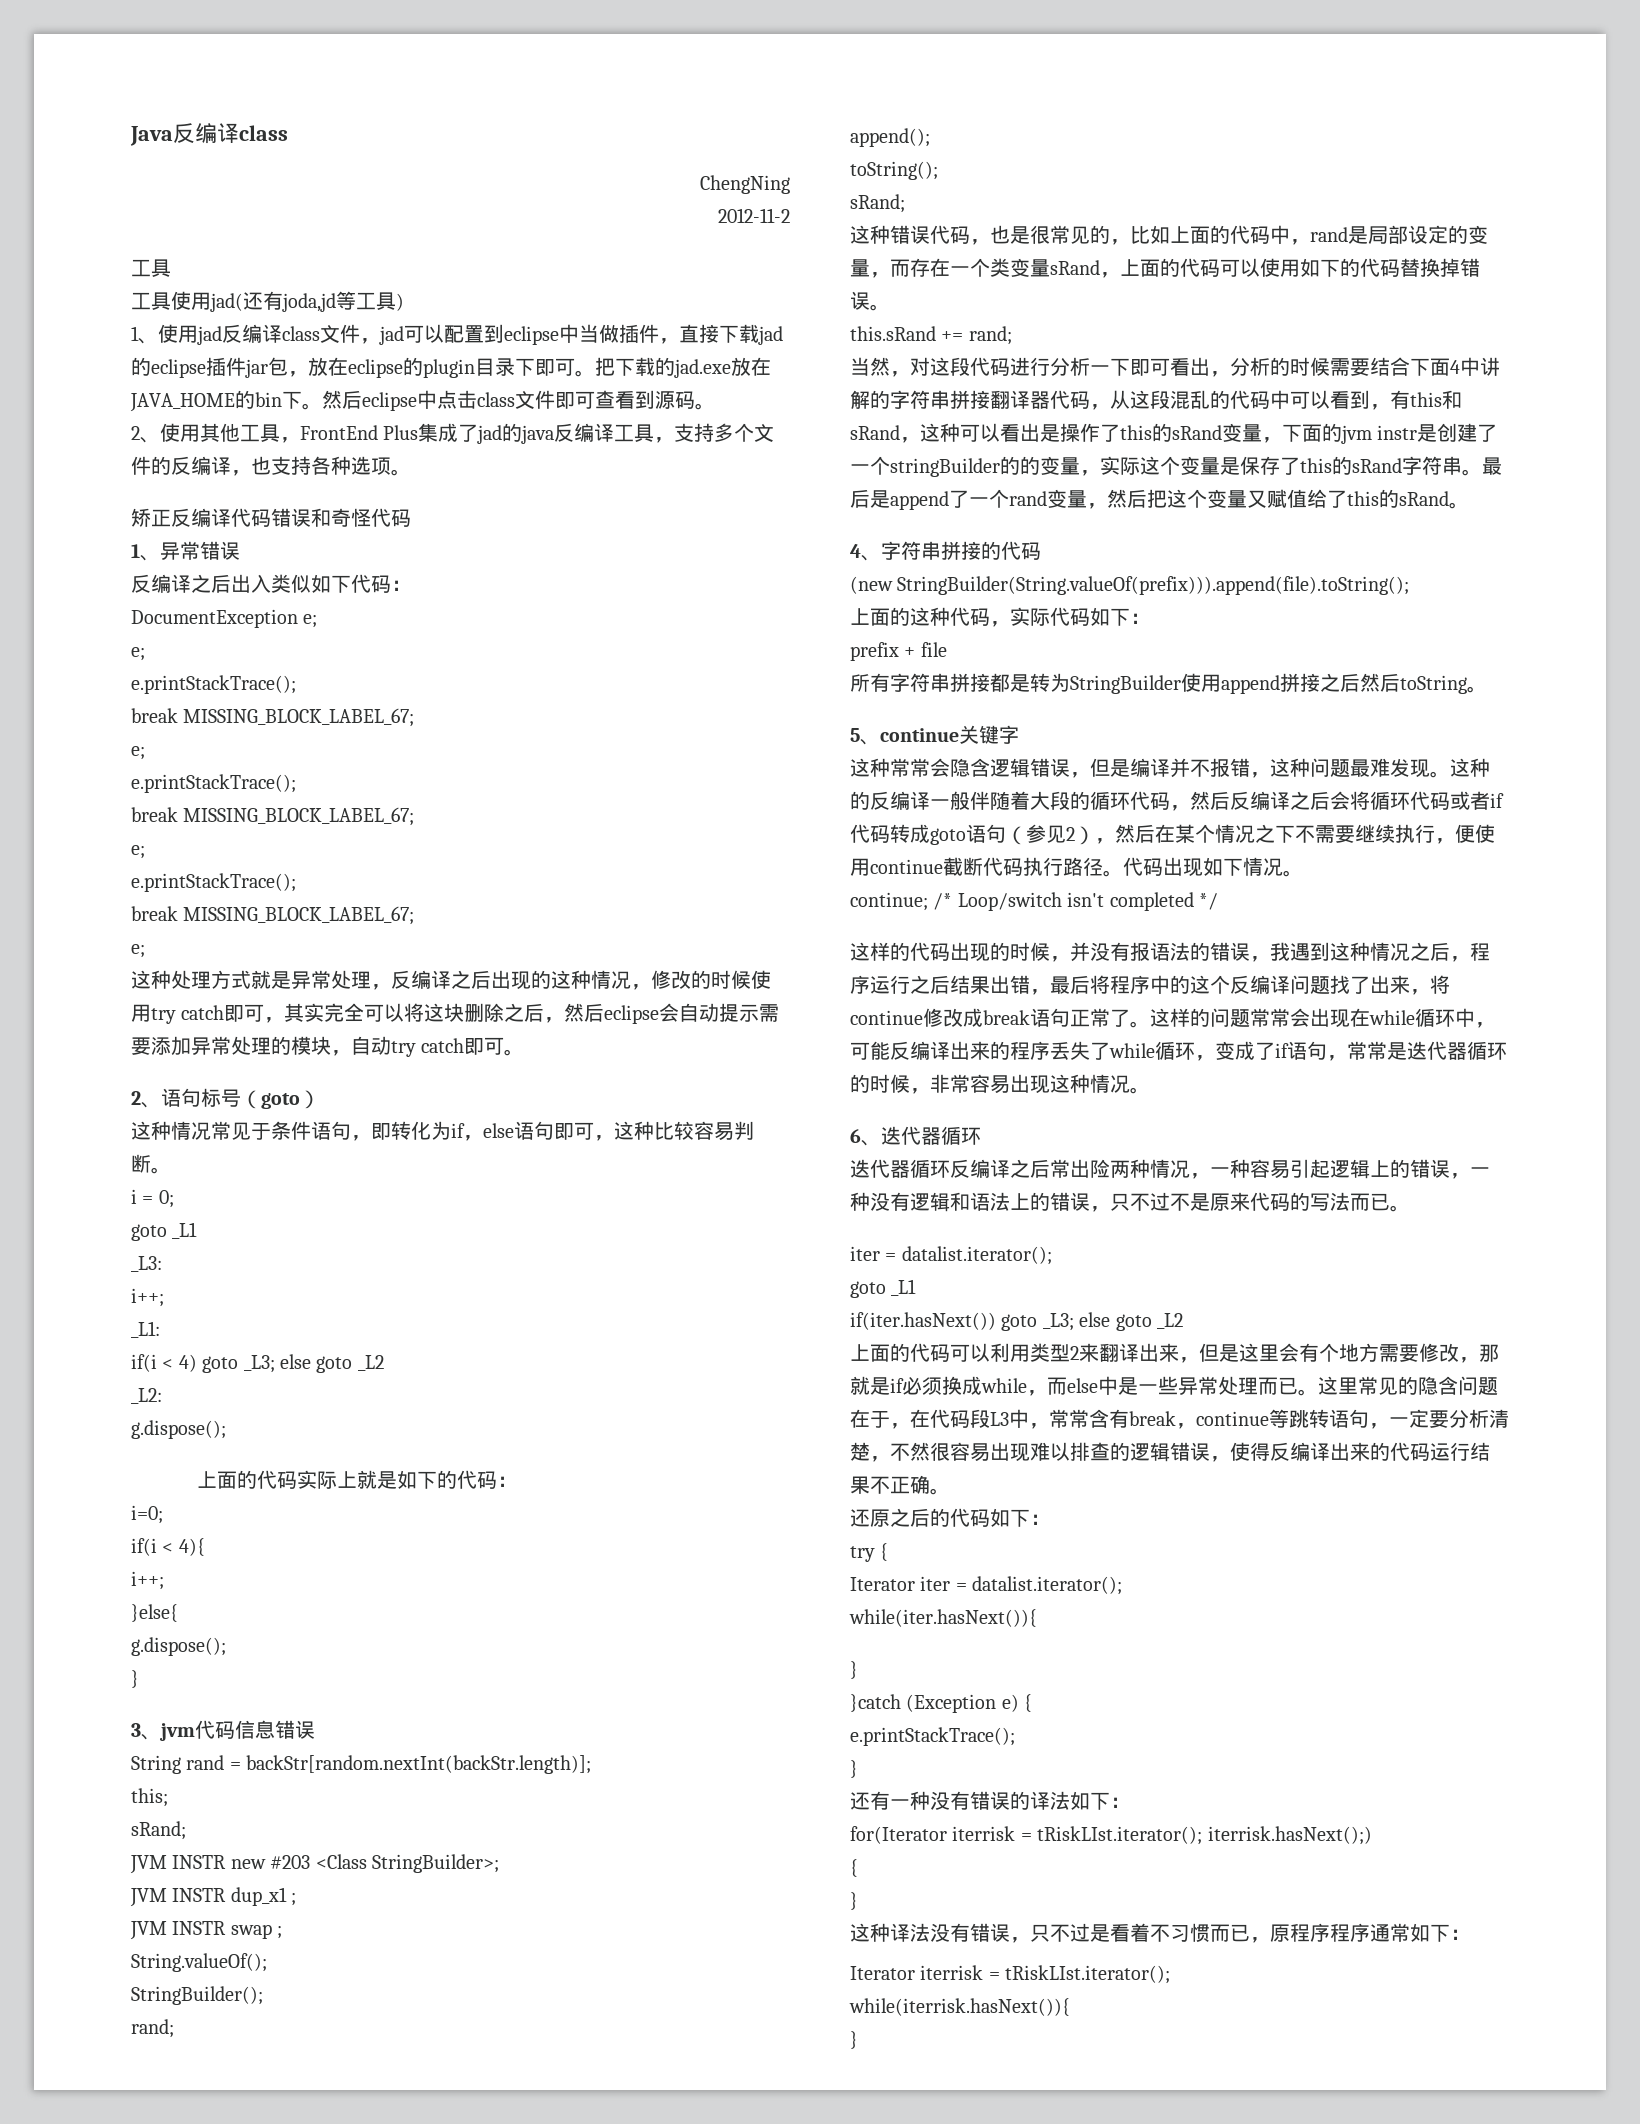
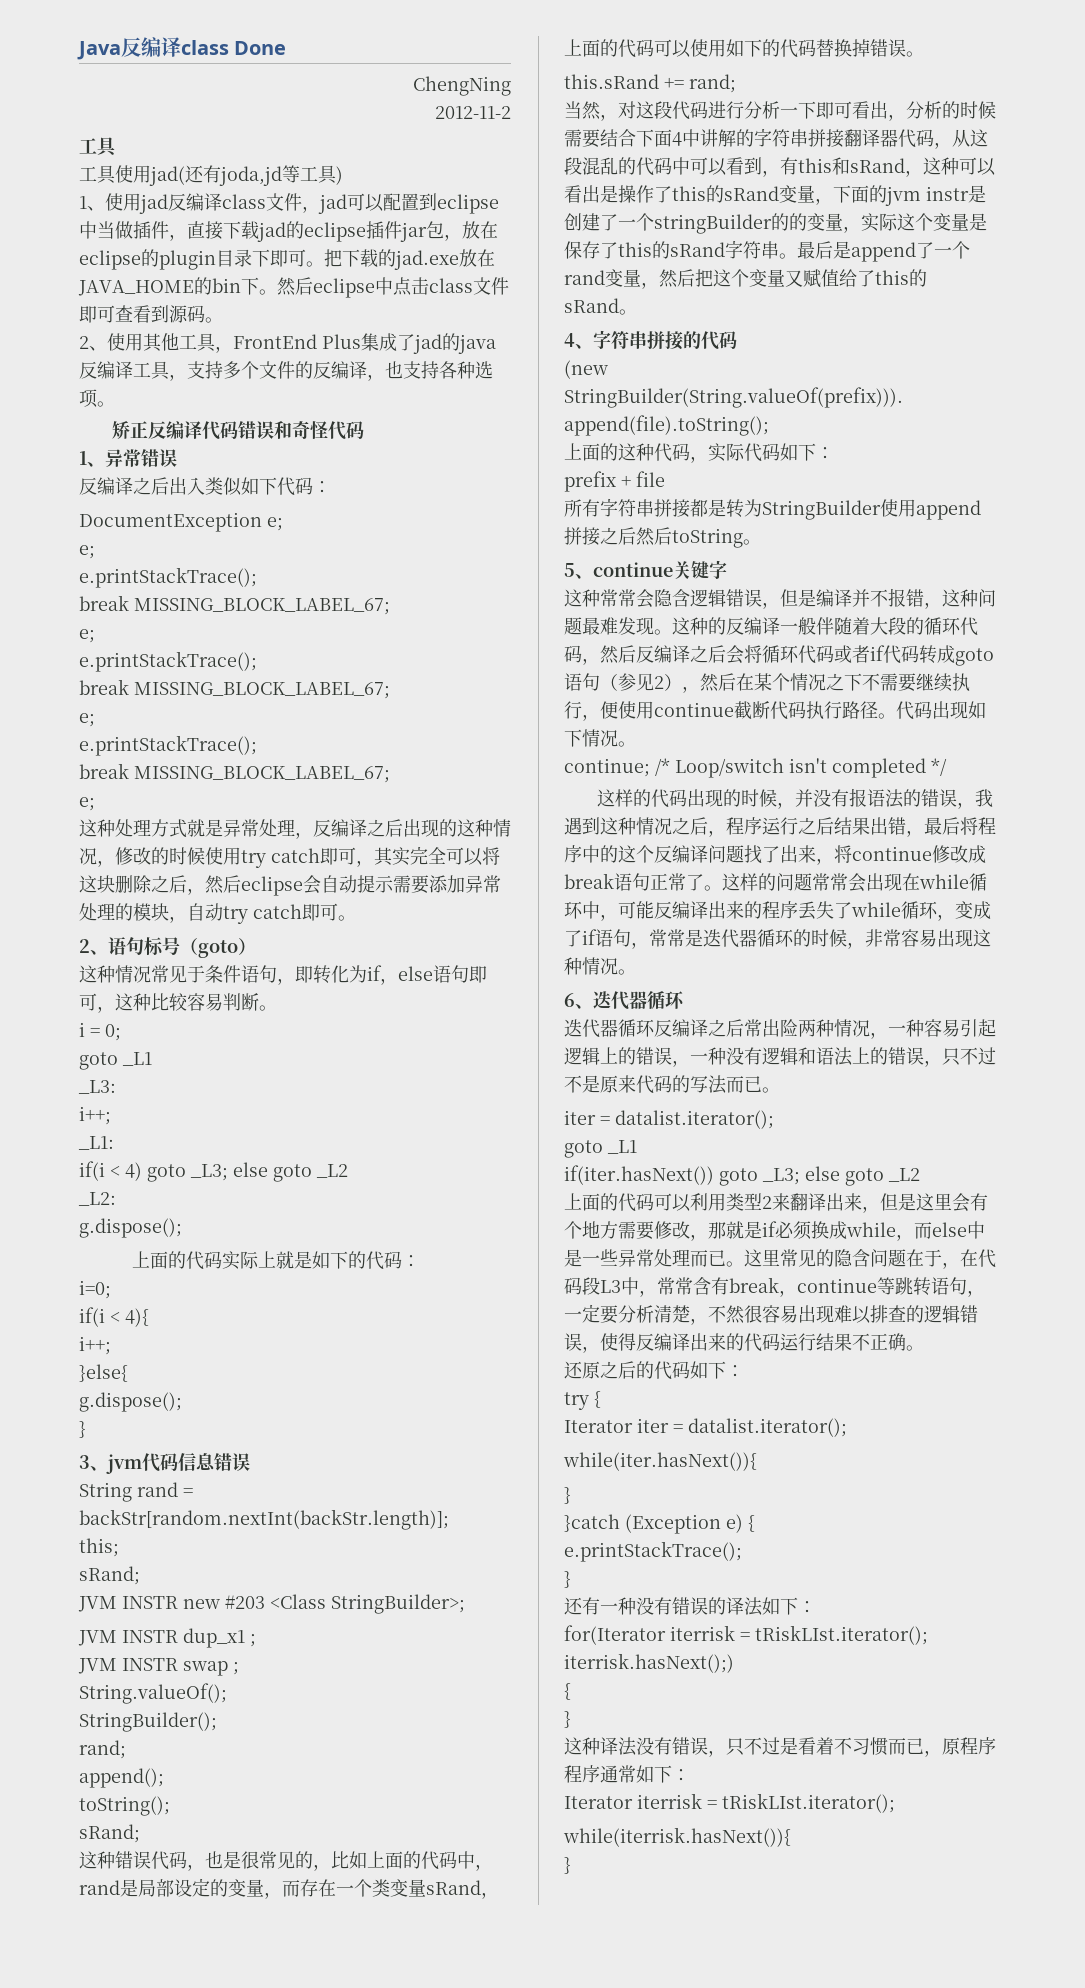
(288, 133) none -> [234,41,287,55] Done

